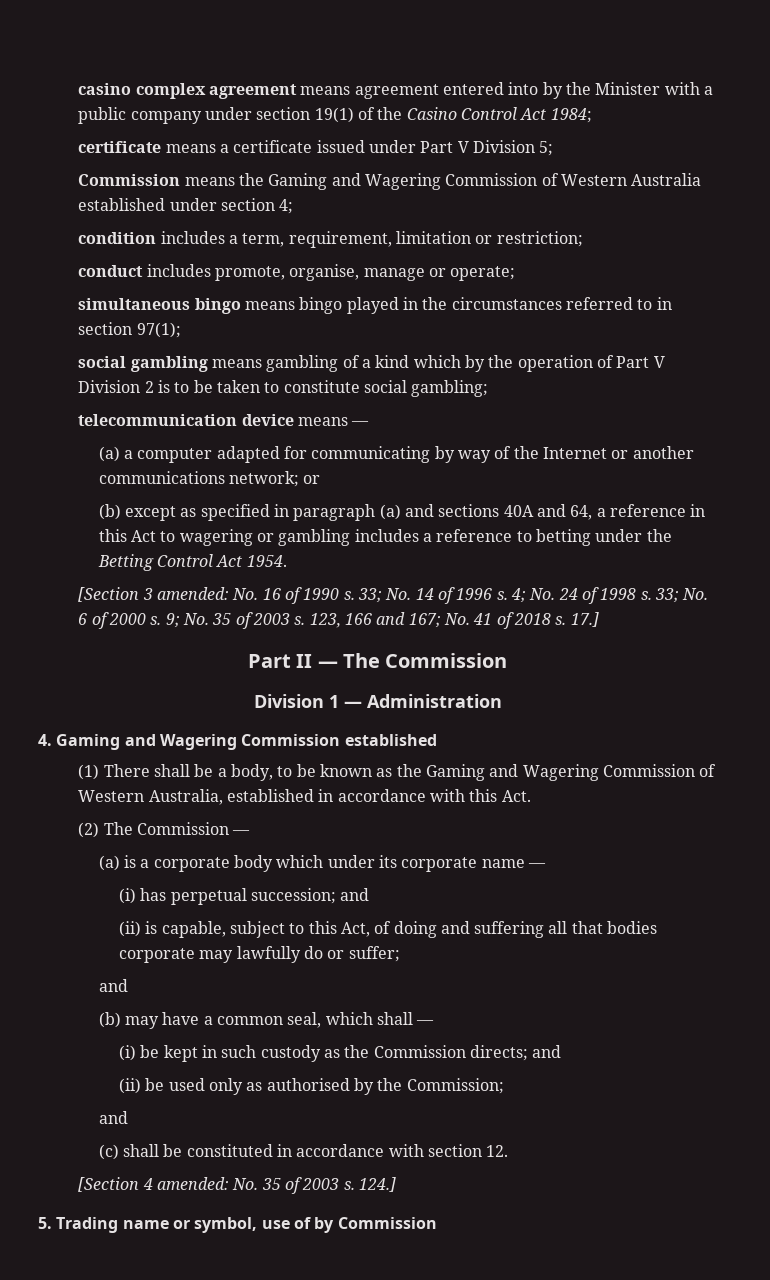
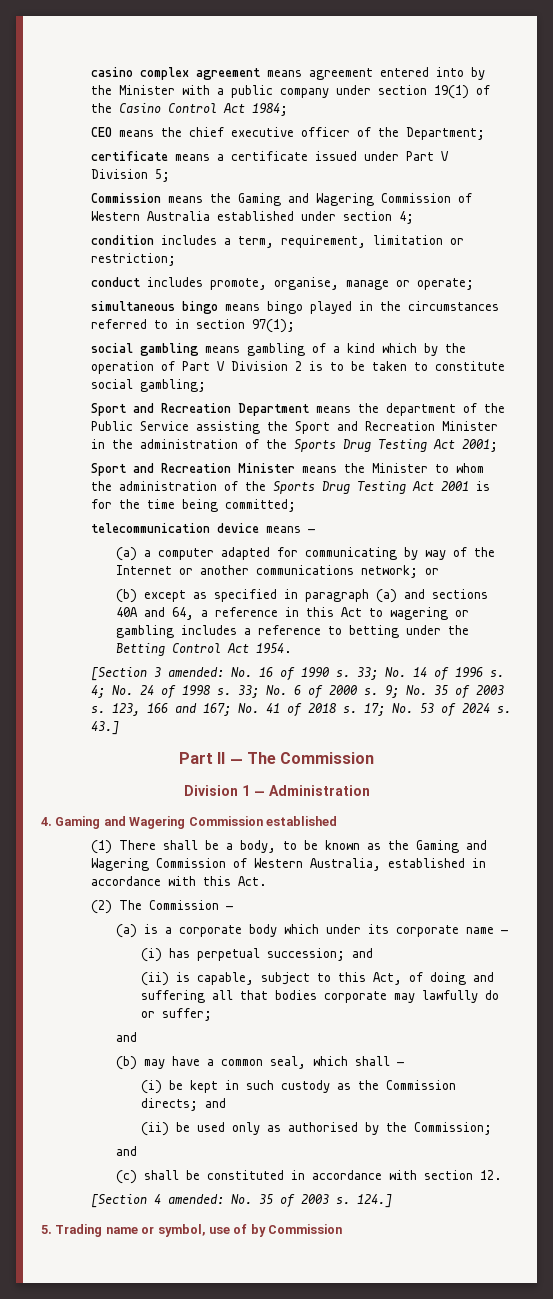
(592, 115) none -> [91,127,486,140] // CEO means the chief executive officer of the Department;
(489, 388) none -> [91,403,506,416] [91,421,499,434] [91,439,499,452] [91,463,485,476] [91,481,491,494] [91,499,297,512] // Sport and Recreation Department means the department of the Public Service assisting the Sport and Recreation Minister in the administration of the Sports Drug Testing Act 2001; // Sport and Recreation Minister means the Minister to whom the administration of the Sports Drug Testing Act 2001 is for the time being committed;
[570,612,599,627] 17.] -> [364,703,512,717] [91,721,120,735] 17; No. 53 of 2024 s. 43.]

